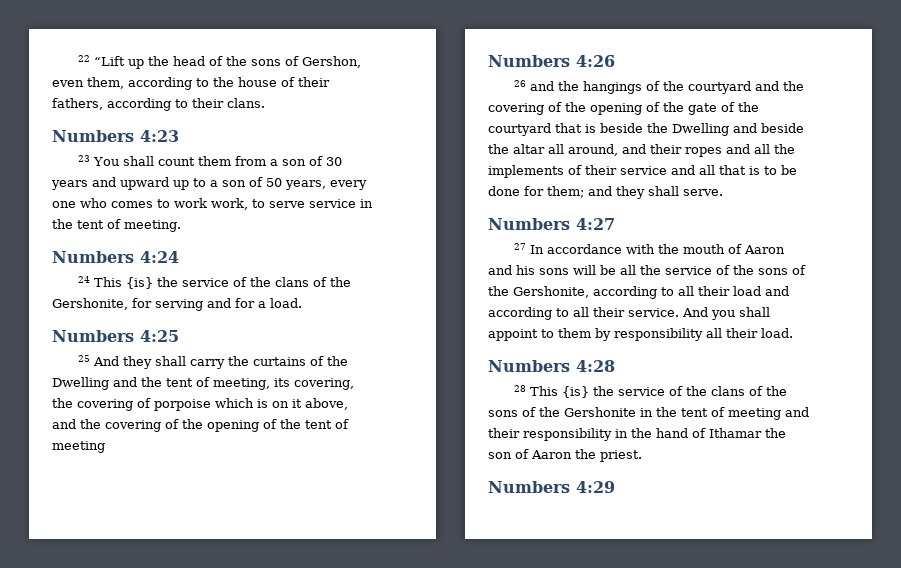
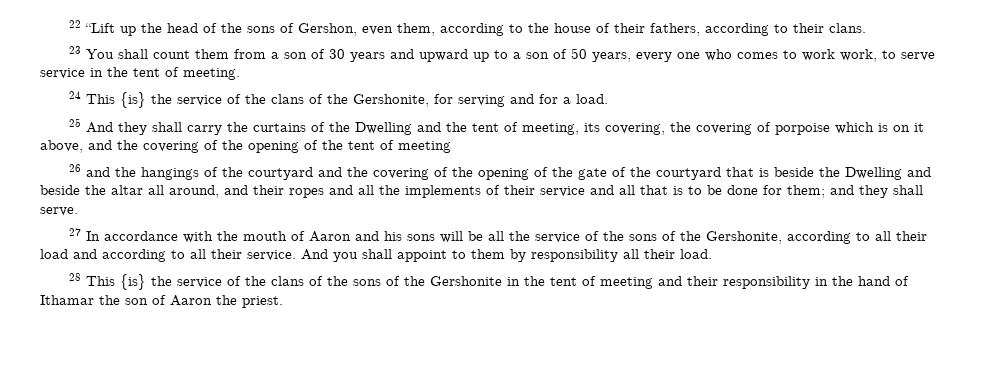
[52,130,179,142] // Numbers 4:23 -> (867, 28) none
[52,251,179,263] // Numbers 4:24 -> (240, 74) none
[52,330,179,342] // Numbers 4:25 -> (609, 99) none
[488,55,615,67] // Numbers 4:26 -> (451, 147) none
[488,218,615,230] // Numbers 4:27 -> (78, 211) none
[488,360,615,372] // Numbers 4:28 -> (712, 254) none
[488,481,615,493] // Numbers 4:29 -> (283, 302) none

